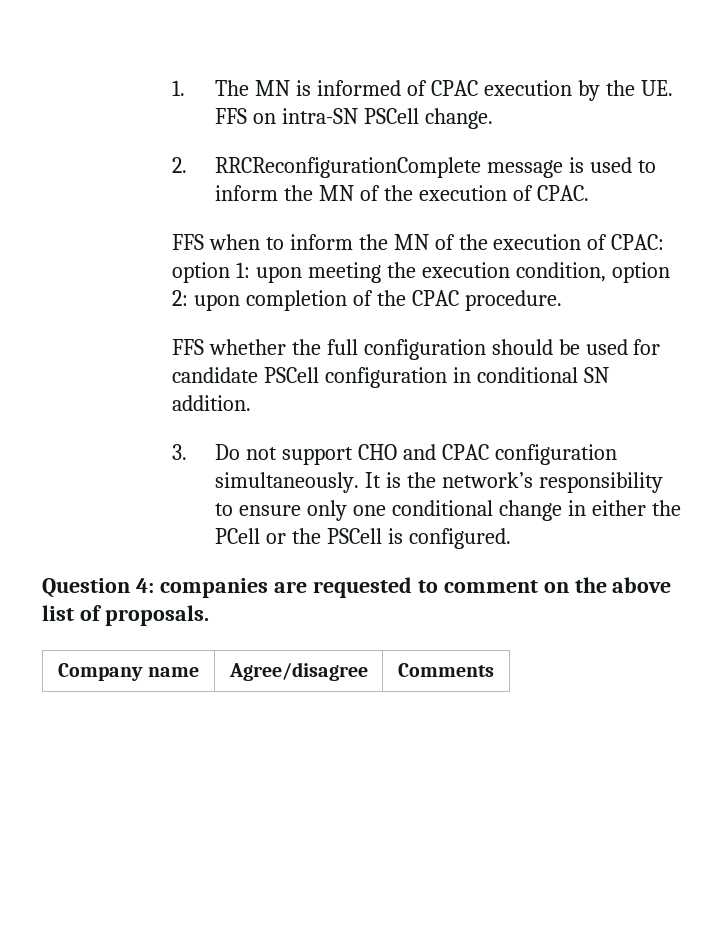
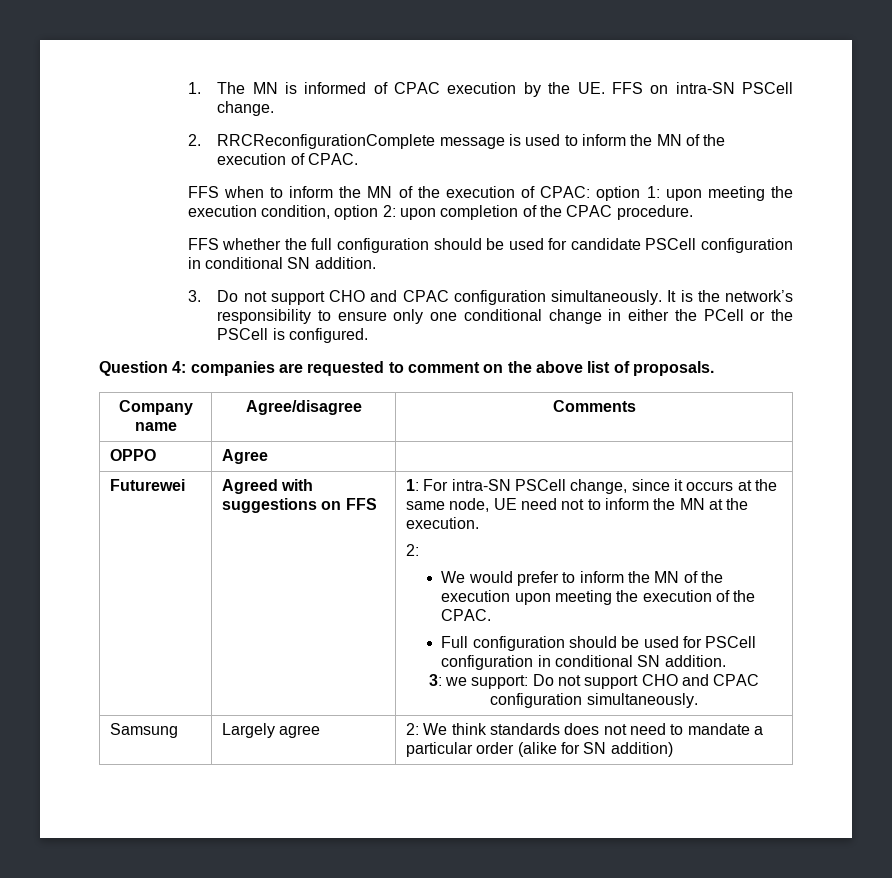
(494, 670) none -> [109,449,156,461] [221,449,268,464] [109,479,185,491] [221,479,314,494] [221,498,377,513] [405,479,777,494] [405,498,749,512] [405,517,479,529] [405,544,419,556] [441,571,723,586] [441,590,756,605] [441,609,492,621] [441,636,757,651] [441,655,726,670] [428,674,760,689] [490,693,698,708] [109,723,178,738] [221,723,321,738] [405,723,763,735] [405,742,673,757] // OPPO | Agree | // Futurewei | Agreed with suggestions on FFS | 1: For intra-SN PSCell change, since it occurs at the same node, UE need not to inform the MN at the execution. // 2: // We would prefer to inform the MN of the execution upon meeting the execution of the CPAC. // Full configuration should be used for PSCell configuration in conditional SN addition. // 3: we support: Do not support CHO and CPAC configuration simultaneously. // Samsung | Largely agree | 2: We think standards does not need to mandate a particular order (alike for SN addition)

